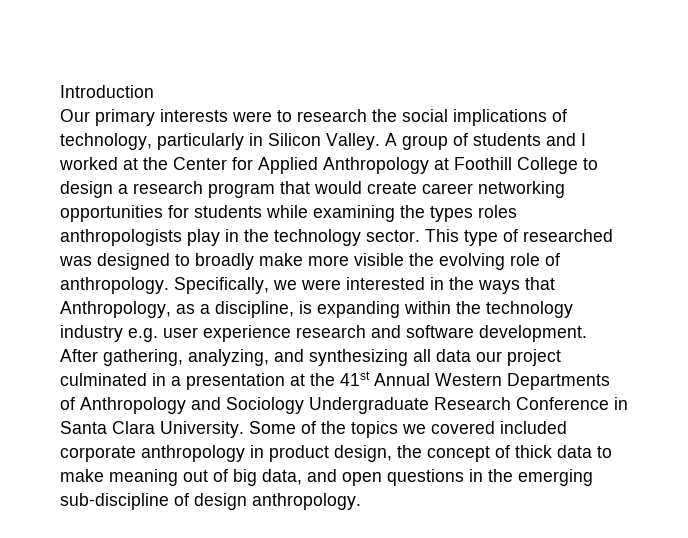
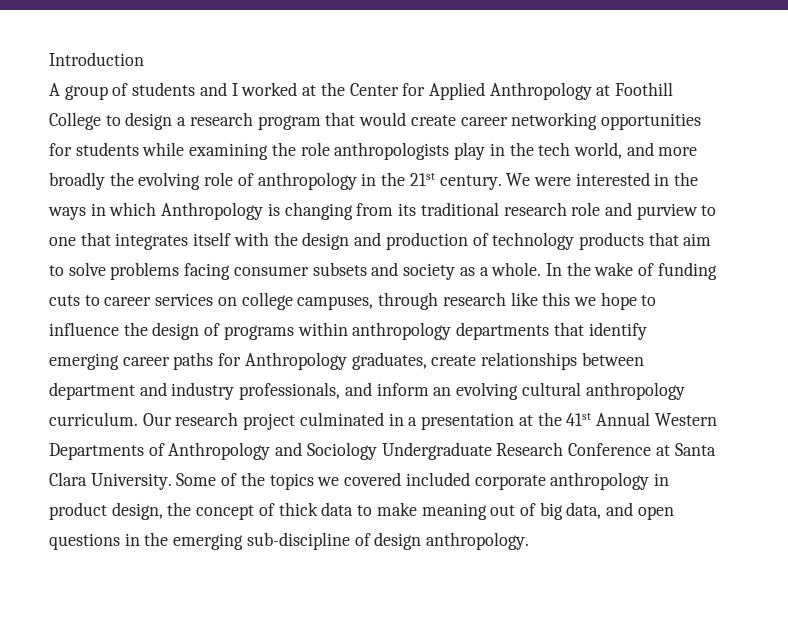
[60,109,567,126] [60,133,380,150] Our primary interests were to research the social implications of technology, particularly in Silicon Valley. -> (144, 59) none
[430,205,517,222] types roles -> [300,142,330,156] role
[274,229,613,246] [59,253,560,270] [60,277,297,294] technology sector. This type of researched was designed to broadly make more visible the evolving role of anthropology. Specifically, we -> [538,142,698,159] [49,172,531,190] tech world, and more broadly the evolving role of anthropology in the 21st century. We
[525,277,555,290] [60,301,573,318] [60,325,587,342] [60,349,502,366] that Anthropology, as a discipline, is expanding within the technology industry e.g. user experience research and software development. After gathering, analyzing, and synthesizing all data our -> [90,202,717,220] [49,232,712,250] [49,262,717,280] [49,292,657,310] [49,322,647,340] [49,352,644,370] [49,382,685,400] [49,412,239,426] in which Anthropology is changing from its traditional research role and purview to one that integrates itself with the design and production of technology products that aim to solve problems facing consumer subsets and society as a whole. In the wake of funding cuts to career services on college campuses, through research like this we hope to influence the design of programs within anthropology departments that identify emerging career paths for Anthropology graduates, create relationships between department and industry professionals, and inform an evolving cultural anthropology curriculum. Our research
[614,397,628,410] in -> [655,445,670,456] at

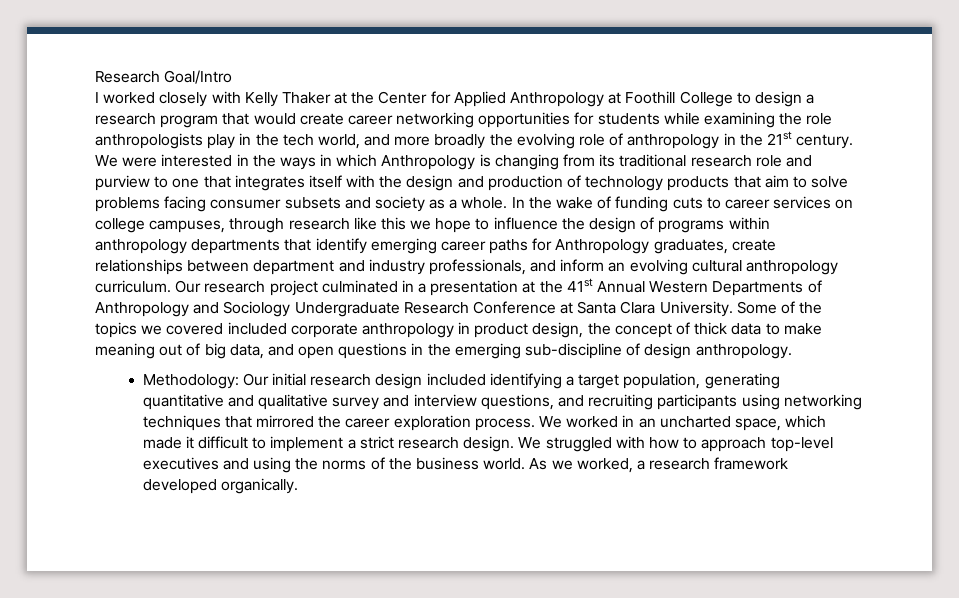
[49,52,144,66] [49,82,298,100] Introduction // A group of students and I worked -> [95,70,233,84] [95,91,331,107] Research Goal/Intro // I worked closely with Kelly Thaker
(530, 541) none -> [142,373,780,389] [142,394,862,410] [142,415,827,431] [142,436,833,452] [142,457,789,473] [142,478,298,494] // Methodology: Our initial research design included identifying a target population, generating quantitative and qualitative survey and interview questions, and recruiting participants using networking techniques that mirrored the career exploration process. We worked in an uncharted space, which made it difficult to implement a strict research design. We struggled with how to approach top-level executives and using the norms of the business world. As we worked, a research framework developed organically.

